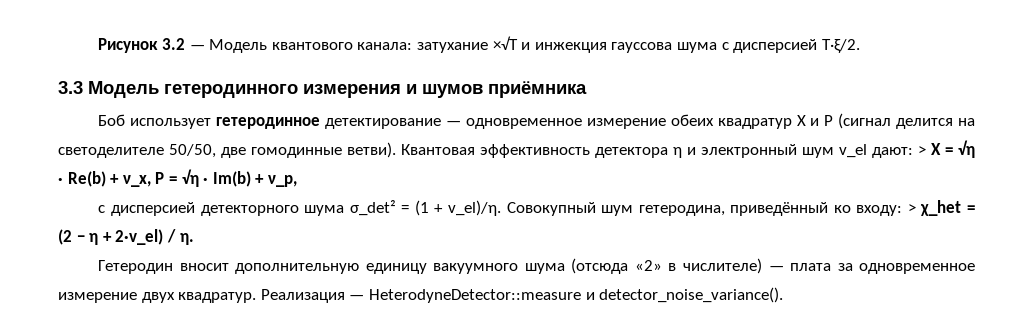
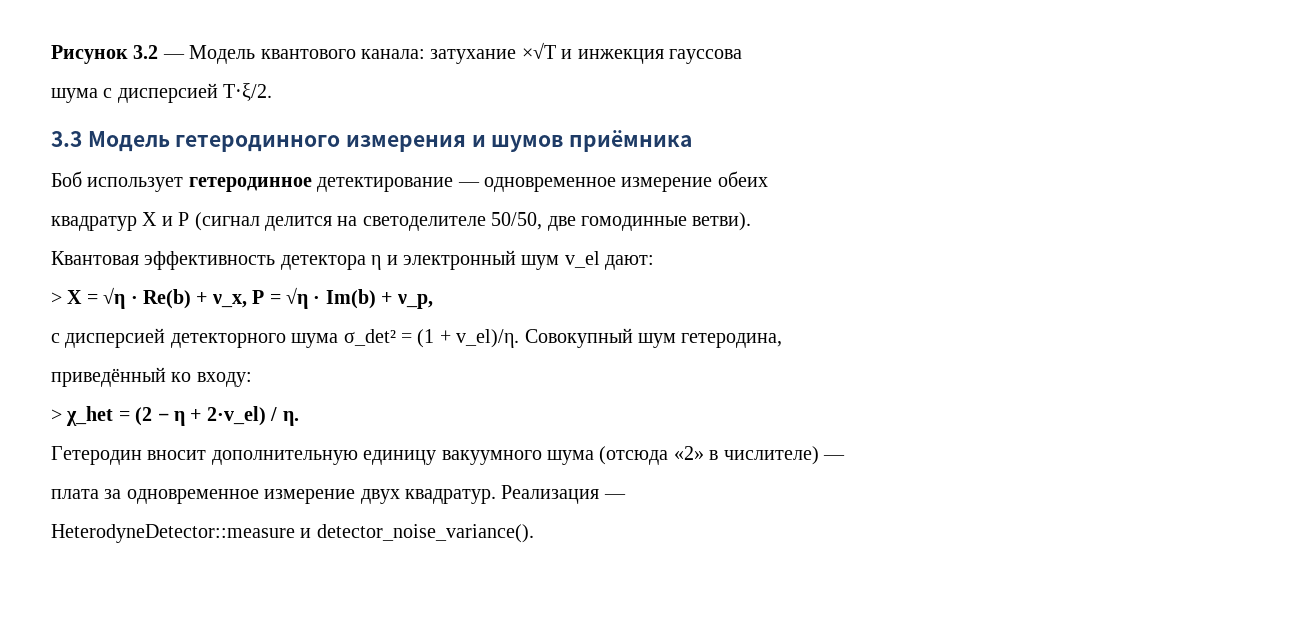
(673, 47) none -> (742, 56) //
(714, 120) none -> (768, 179) //
(396, 150) none -> (752, 221) //
(913, 152) none -> (655, 262) //
(725, 210) none -> (783, 340) //
(903, 210) none -> (252, 379) //
(784, 268) none -> (845, 457) //
(365, 297) none -> (626, 496) //

